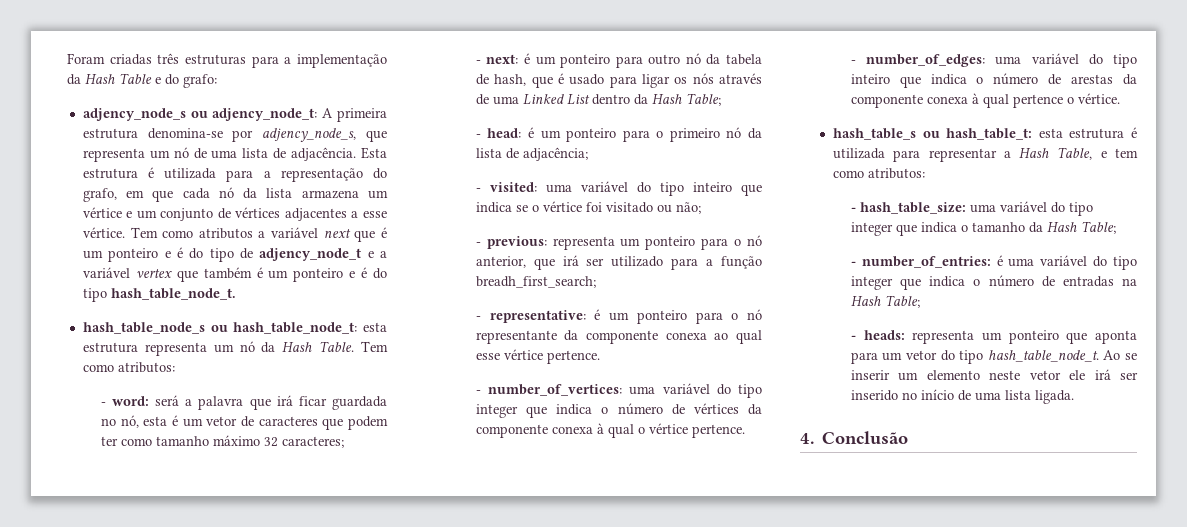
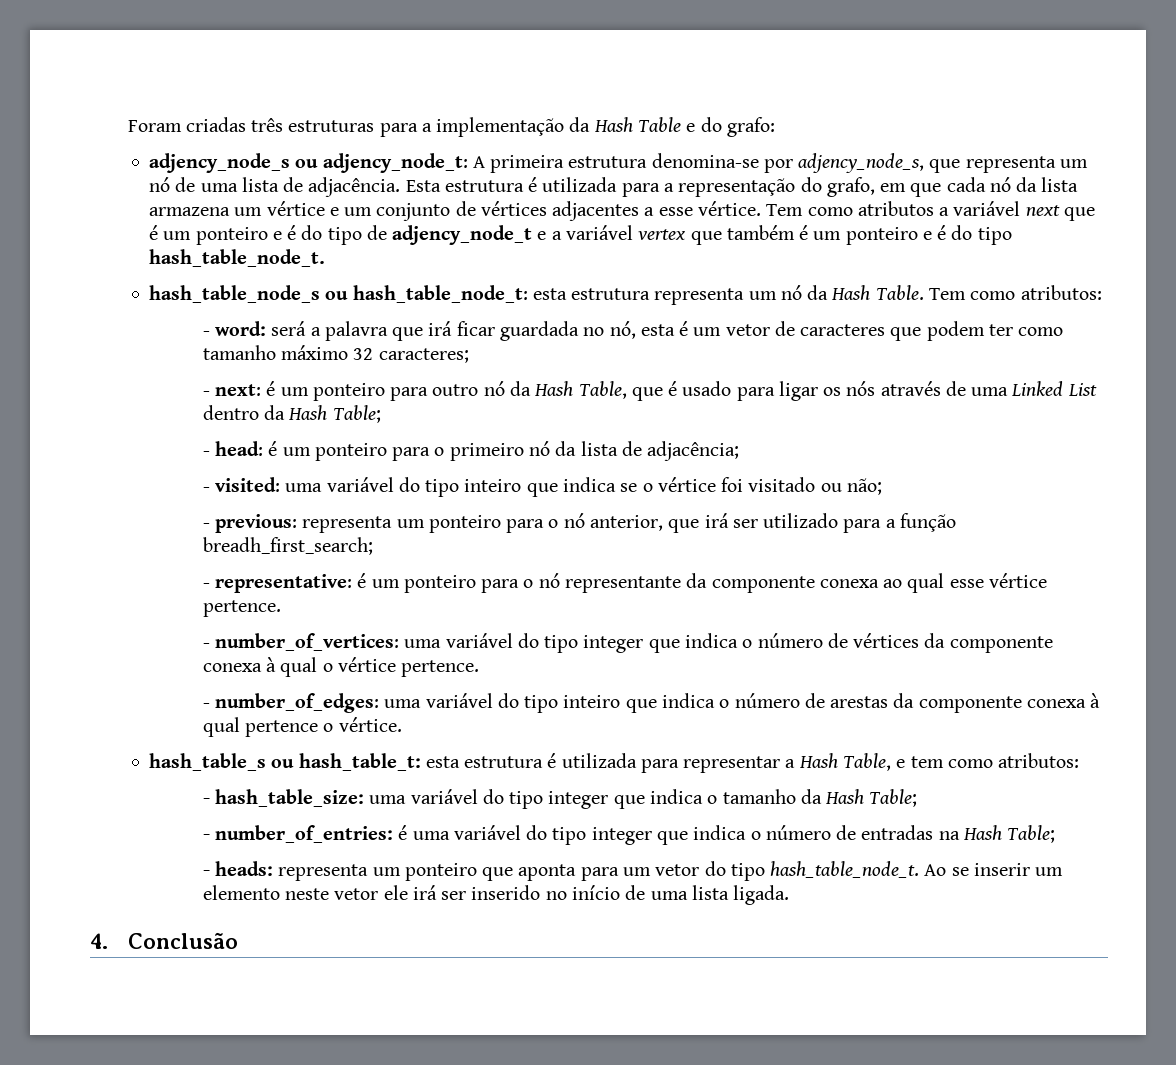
[726,54,762,65] [475,74,527,86] tabela de hash, -> [534,381,627,399] Hash Table,

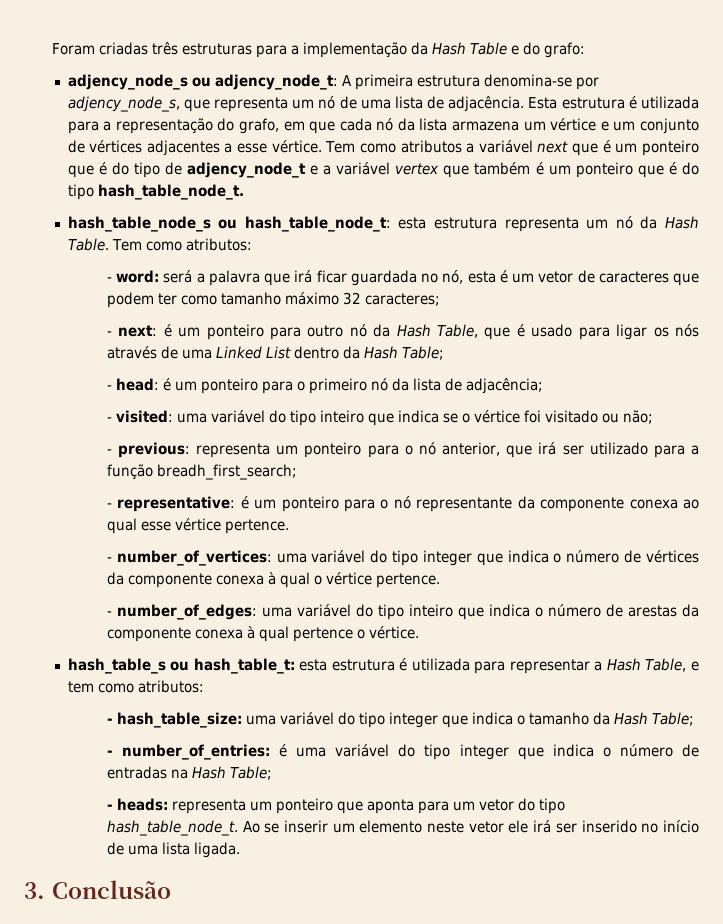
[272,231,282,240] e -> [67,165,94,178] que
[922,231,932,240] e -> [637,165,664,178] que
[90,933,108,949] 4. -> [24,882,45,899] 3.

